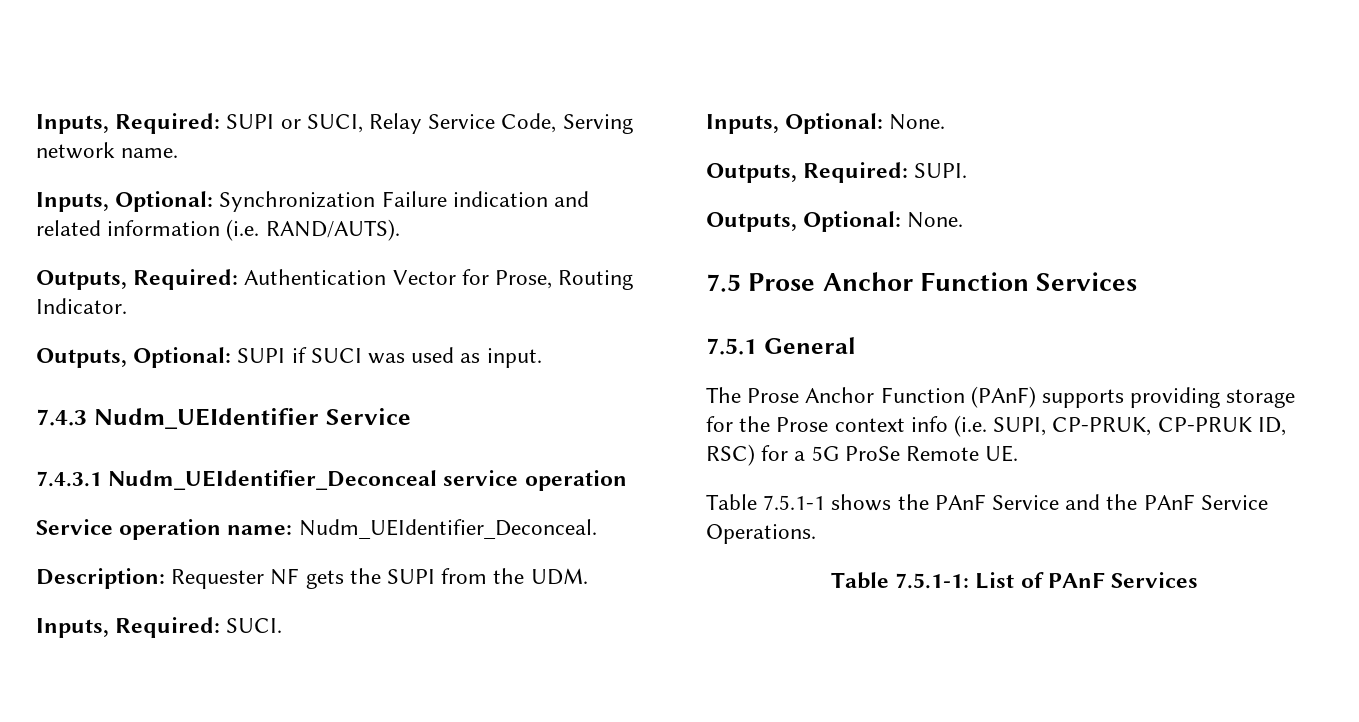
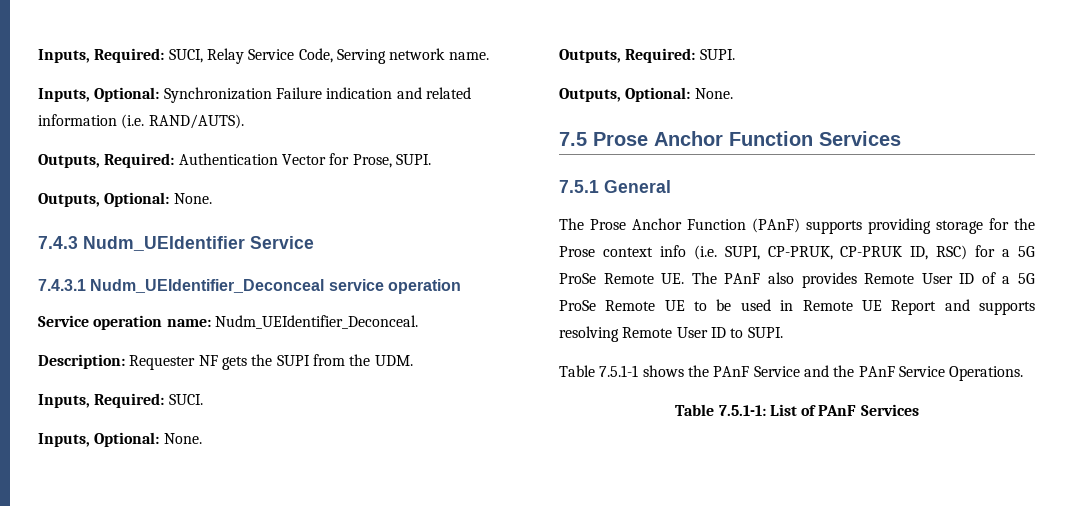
[36,113,301,134] Inputs, Required: SUPI or -> [38,48,165,63] Inputs, Required:
[558,270,634,290] [36,298,127,314] [36,347,542,368] Routing Indicator. // Outputs, Optional: SUPI if SUCI was used as input. -> [395,154,431,165] [38,192,212,207] SUPI. // Outputs, Optional: None.
(1019, 453) none -> [691,272,1035,288] [559,299,1035,315] [559,326,783,342] The PAnF also provides Remote User ID of a 5G ProSe Remote UE to be used in Remote UE Report and supports resolving Remote User ID to SUPI.

